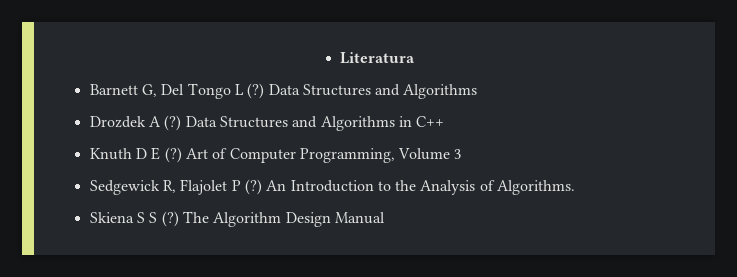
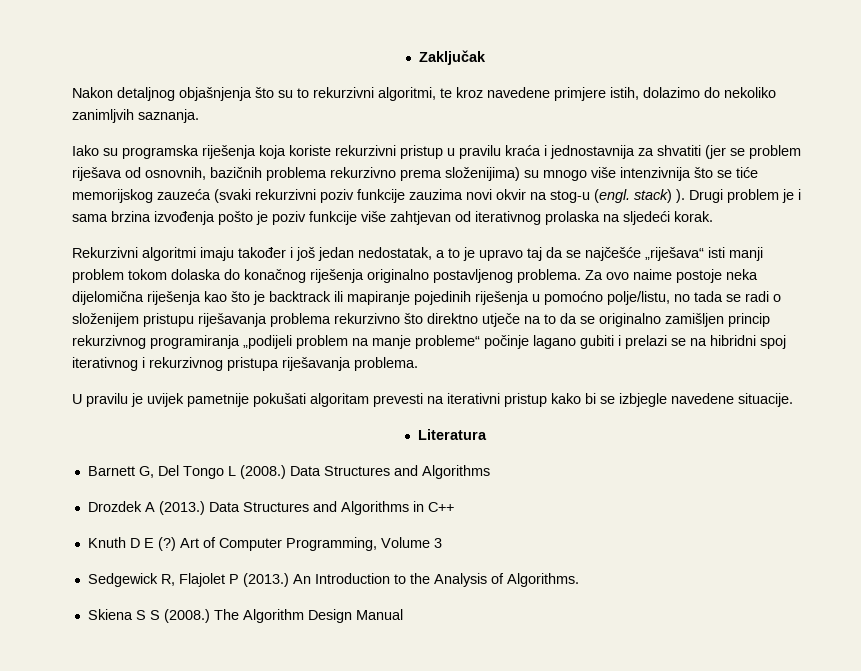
(340, 58) none -> [419,50,487,65] [72,87,776,101] [72,109,199,123] [72,145,801,159] [72,167,758,181] [72,189,801,203] [72,211,713,225] [72,247,763,261] [72,269,758,283] [72,291,781,305] [72,313,770,327] [72,335,786,349] [72,357,418,371] [72,393,793,407] Zaključak // Nakon detaljnog objašnjenja što su to rekurzivni algoritmi, te kroz navedene primjere istih, dolazimo do nekoliko zanimljvih saznanja. // Iako su programska riješenja koja koriste rekurzivni pristup u pravilu kraća i jednostavnija za shvatiti (jer se problem riješava od osnovnih, bazičnih problema rekurzivno prema složenijima) su mnogo više intenzivnija što se tiće memorijskog zauzeća (svaki rekurzivni poziv funkcije zauzima novi okvir na stog-u (engl. stack) ). Drugi problem je i sama brzina izvođenja pošto je poziv funkcije više zahtjevan od iterativnog prolaska na sljedeći korak. // Rekurzivni algoritmi imaju također i još jedan nedostatak, a to je upravo taj da se najčešće „riješava“ isti manji problem tokom dolaska do konačnog riješenja originalno postavljenog problema. Za ovo naime postoje neka dijelomična riješenja kao što je backtrack ili mapiranje pojedinih riješenja u pomoćno polje/listu, no tada se radi o složenijem pristupu riješavanja problema rekurzivno što direktno utječe na to da se originalno zamišljen princip rekurzivnog programiranja „podijeli problem na manje probleme“ počinje lagano gubiti i prelazi se na hibridni spoj iterativnog i rekurzivnog pristupa riješavanja problema. // U pravilu je uvijek pametnije pokušati algoritam prevesti na iterativni pristup kako bi se izbjegle navedene situacije. //
[247,83,265,99] (?) -> [239,465,286,479] (2008.)
[164,115,182,131] (?) -> [158,501,205,515] (2013.)
[244,179,262,195] (?) -> [242,573,289,587] (2013.)
[161,211,179,227] (?) -> [163,609,210,623] (2008.)

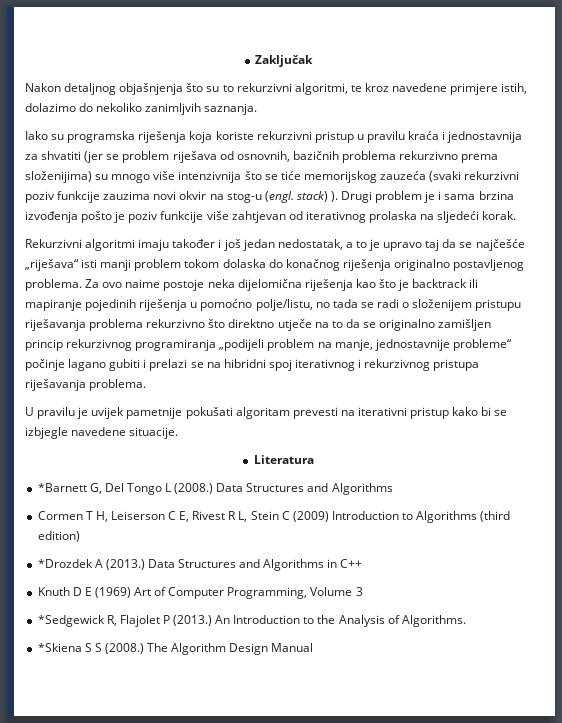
[372,335,411,349] manje -> [334,339,450,351] manje, jednostavnije
[87,466,135,476] Barnett -> [37,483,87,492] *Barnett
[87,501,142,512] Drozdek -> [37,511,511,523] [37,531,80,542] [37,559,93,568] Cormen T H, Leiserson C E, Rivest R L, Stein C (2009) Introduction to Algorithms (third edition) // *Drozdek
[157,537,176,551] (?) -> [94,587,131,598] (1969)
[87,573,158,587] Sedgewick -> [37,615,105,627] *Sedgewick
[87,609,133,620] Skiena -> [37,643,82,652] *Skiena

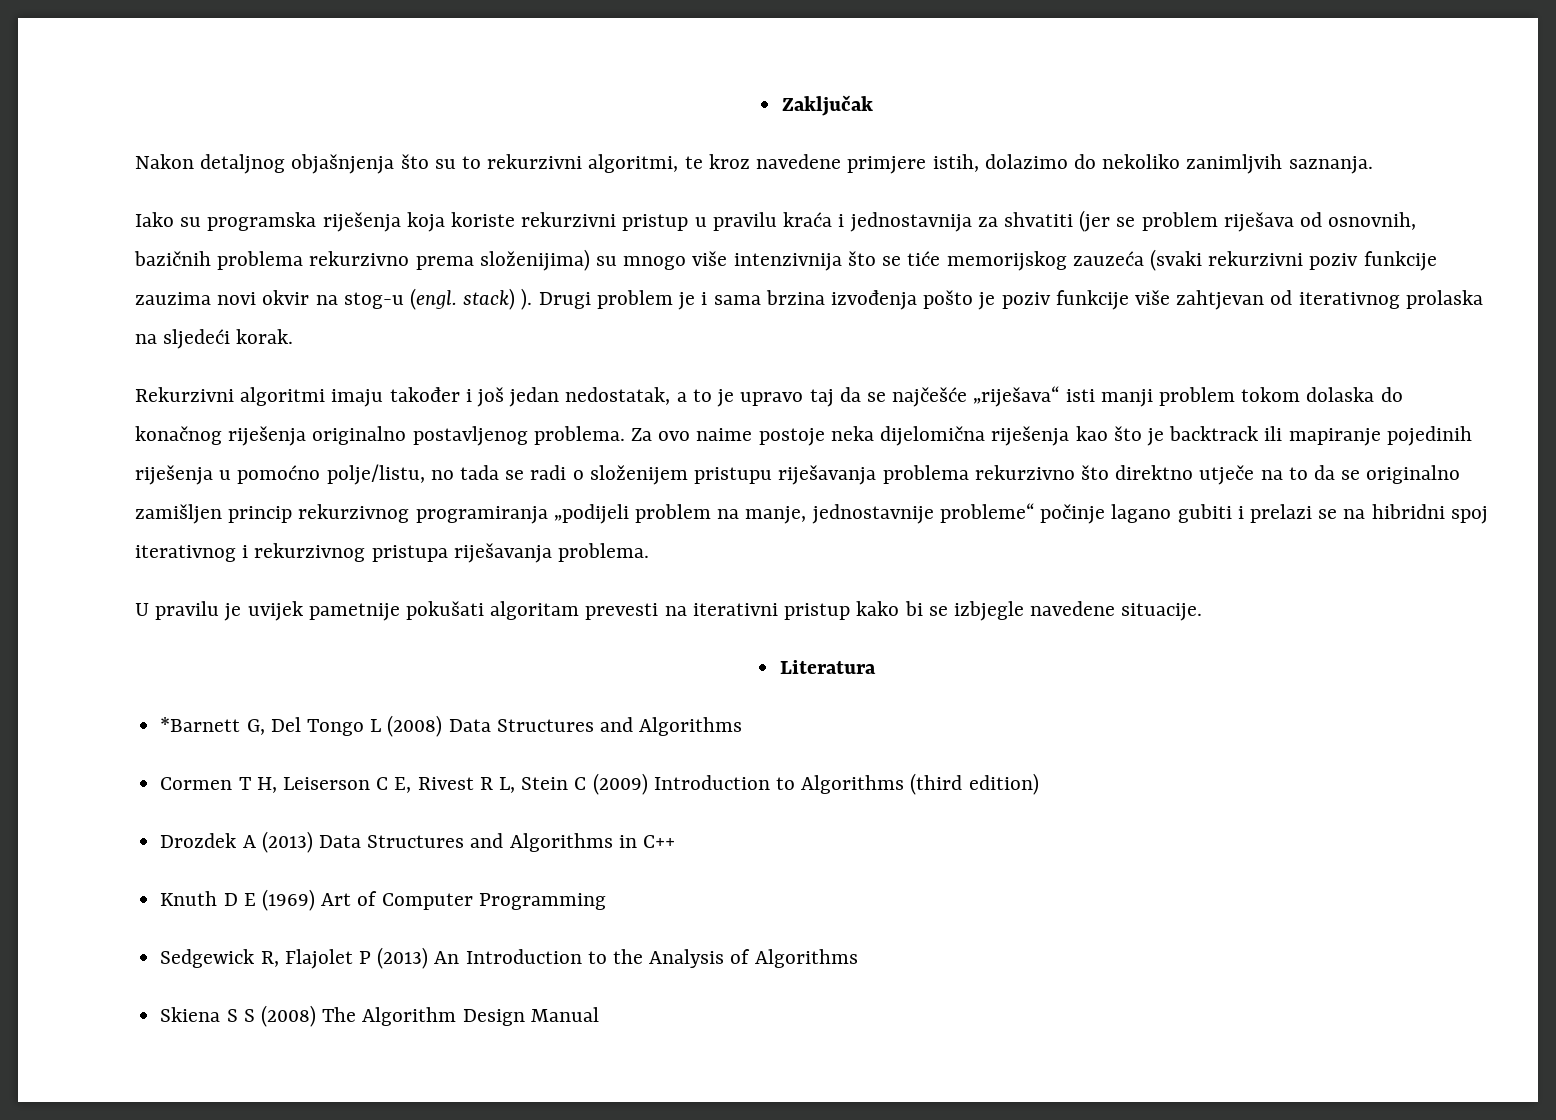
[174,483,214,494] (2008.) -> [387,715,443,737] (2008)
[37,559,145,570] *Drozdek A (2013.) -> [160,831,313,853] Drozdek A (2013)
[227,587,363,599] [37,615,105,627] Programming, Volume 3 // *Sedgewick -> [478,893,606,910] [160,949,255,968] Programming // Sedgewick
[173,615,213,626] (2013.) -> [377,947,429,969] (2013)
[401,615,466,627] [37,643,82,652] Algorithms. // *Skiena -> [754,949,858,968] [160,1007,221,1022] Algorithms // Skiena
[104,643,144,654] (2008.) -> [260,1005,316,1027] (2008)

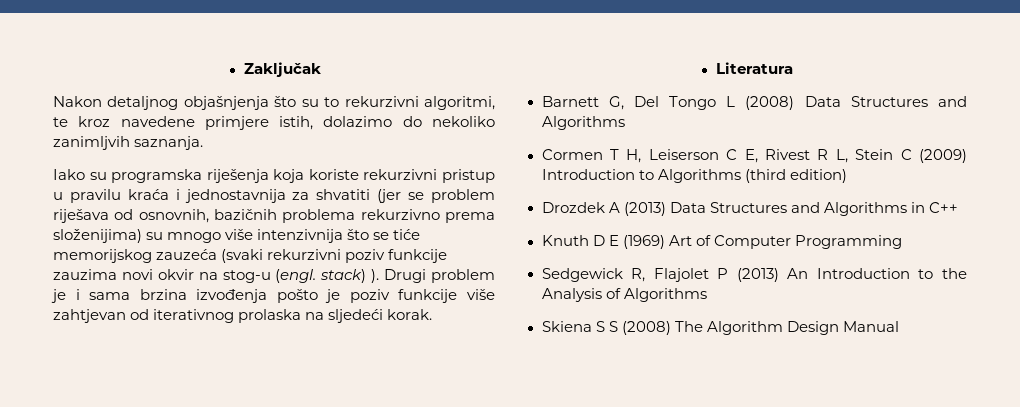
[135,386,1403,407] [135,426,1472,446] [135,464,1461,485] [135,503,1488,524] [135,543,650,563] [135,601,1203,621] // Rekurzivni algoritmi imaju također i još jedan nedostatak, a to je upravo taj da se najčešće „riješava“ isti manji problem tokom dolaska do konačnog riješenja originalno postavljenog problema. Za ovo naime postoje neka dijelomična riješenja kao što je backtrack ili mapiranje pojedinih riješenja u pomoćno polje/listu, no tada se radi o složenijem pristupu riješavanja problema rekurzivno što direktno utječe na to da se originalno zamišljen princip rekurzivnog programiranja „podijeli problem na manje, jednostavnije probleme“ počinje lagano gubiti i prelazi se na hibridni spoj iterativnog i rekurzivnog pristupa riješavanja problema. // U pravilu je uvijek pametnije pokušati algoritam prevesti na iterativni pristup kako bi se izbjegle navedene situacije. -> (433, 314) none
[160,717,241,732] *Barnett -> [541,96,599,107] Barnett

